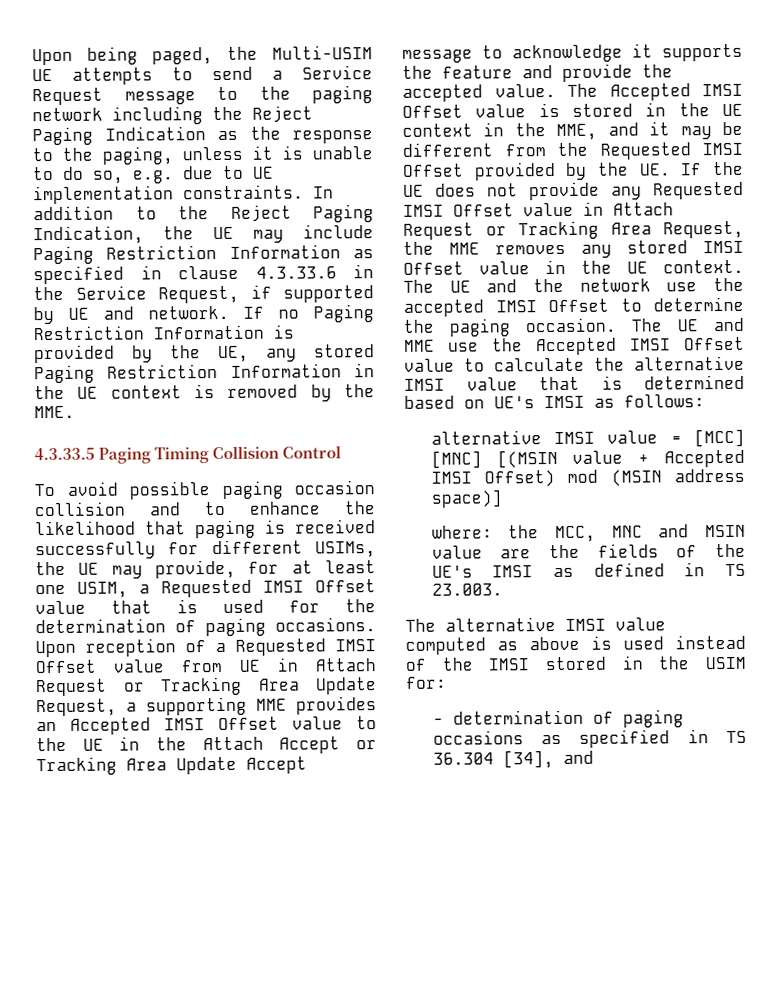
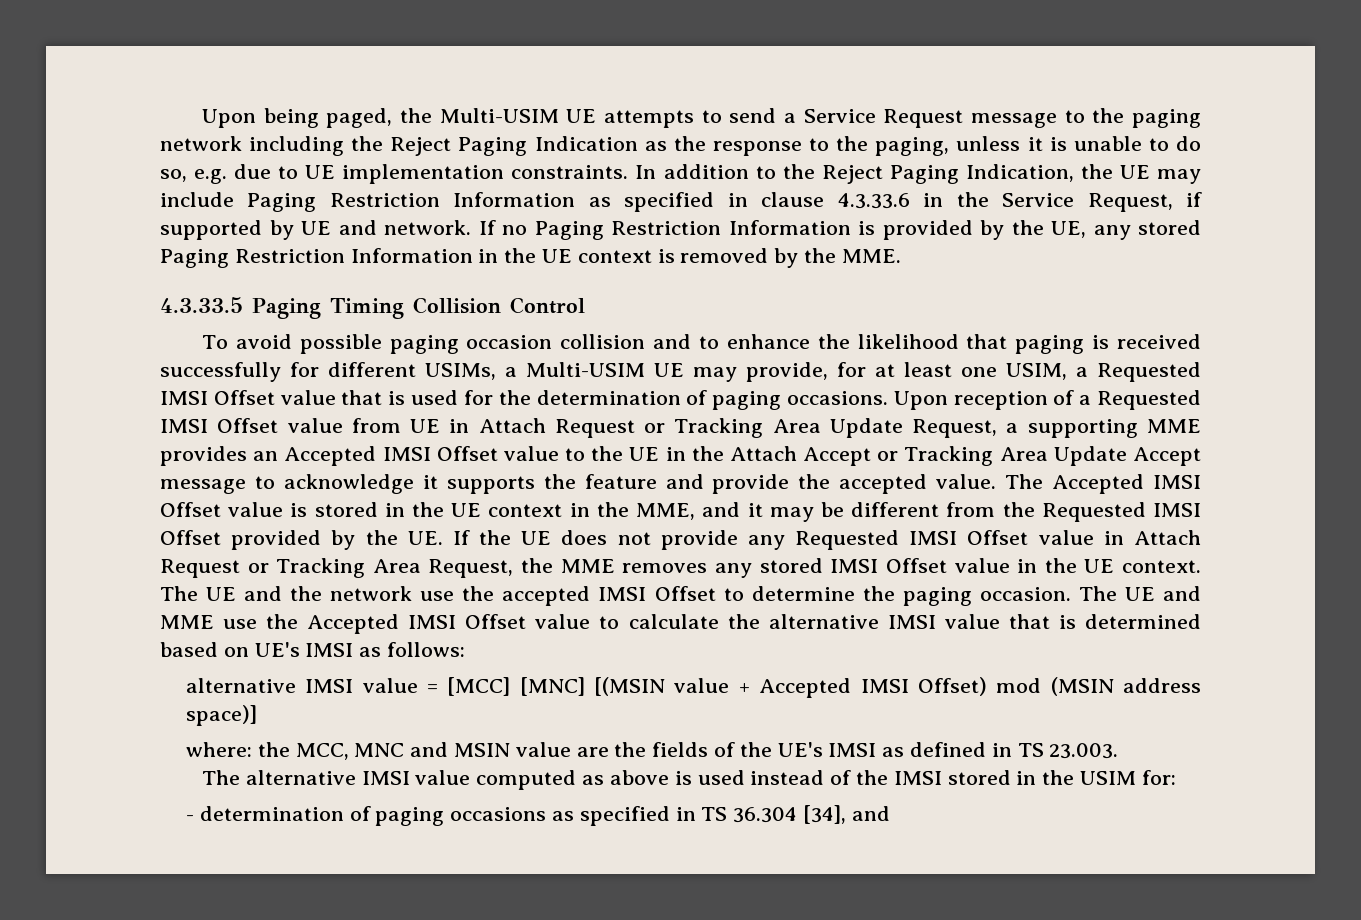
[35,561,66,576] the -> [505,362,645,377] a Multi-USIM

